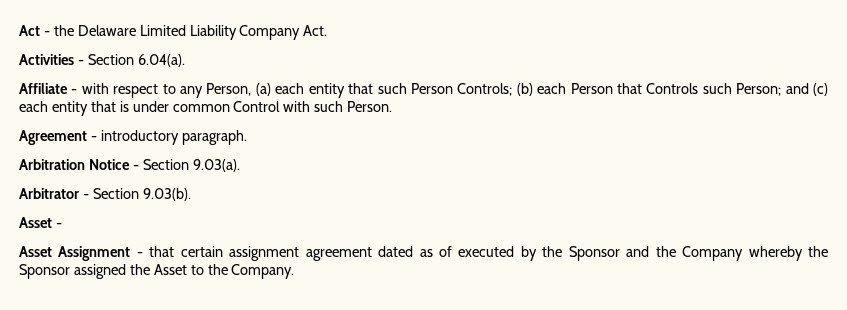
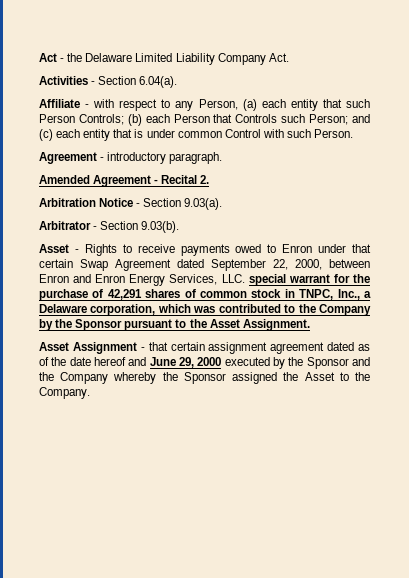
(247, 137) none -> [39,175,210,187] // Amended Agreement - Recital 2.
(62, 225) none -> [84,244,371,256] [39,259,370,271] [39,274,370,286] [39,289,371,301] [39,304,371,316] [39,319,310,331] Rights to receive payments owed to Enron under that certain Swap Agreement dated September 22, 2000, between Enron and Enron Energy Services, LLC. special warrant for the purchase of 42,291 shares of common stock in TNPC, Inc., a Delaware corporation, which was contributed to the Company by the Sponsor pursuant to the Asset Assignment.
(453, 251) none -> [51,357,222,368] the date hereof and June 29, 2000

